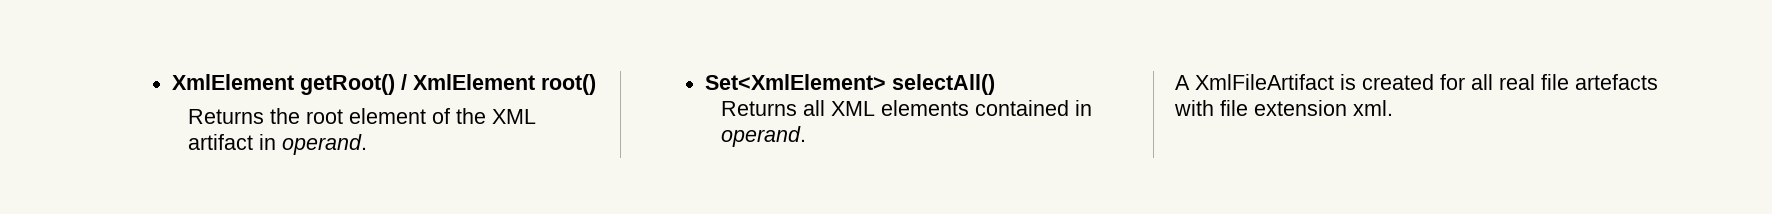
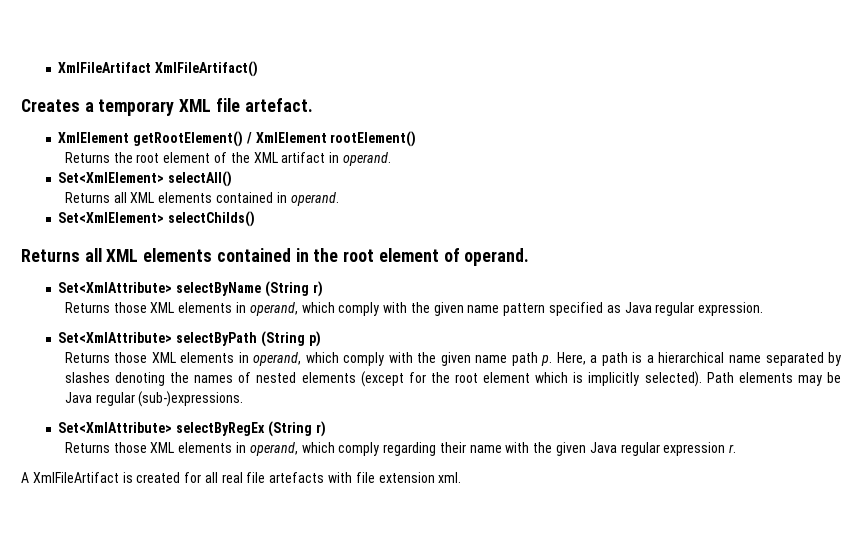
[172,74,396,95] XmlElement getRoot() -> [58,61,259,77] [21,98,313,116] [58,131,244,147] XmlFileArtifact XmlFileArtifact() // Creates a temporary XML file artefact. // XmlElement getRootElement()
[541,74,597,95] root() -> [330,131,417,147] rootElement()
(807, 136) none -> [58,211,256,227] [21,248,530,266] [58,281,323,297] [64,302,764,316] [58,331,321,347] [64,352,841,366] [64,371,841,387] [64,391,244,407] [58,421,326,437] [64,442,737,456] // Set<XmlElement> selectChilds() // Returns all XML elements contained in the root element of operand. // Set<XmlAttribute> selectByName (String r) // Returns those XML elements in operand, which comply with the given name pattern specified as Java regular expression. // Set<XmlAttribute> selectByPath (String p) // Returns those XML elements in operand, which comply with the given name path p. Here, a path is a hierarchical name separated by slashes denoting the names of nested elements (except for the root element which is implicitly selected). Path elements may be Java regular (sub-)expressions. // Set<XmlAttribute> selectByRegEx (String r) // Returns those XML elements in operand, which comply regarding their name with the given Java regular expression r.

